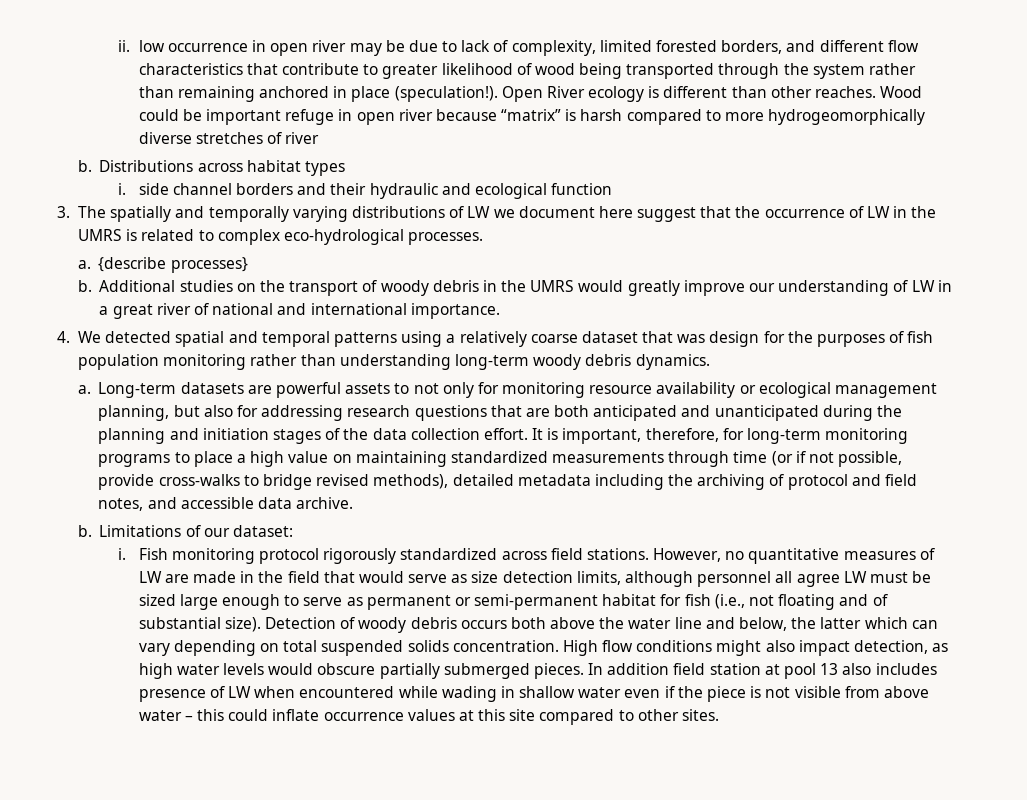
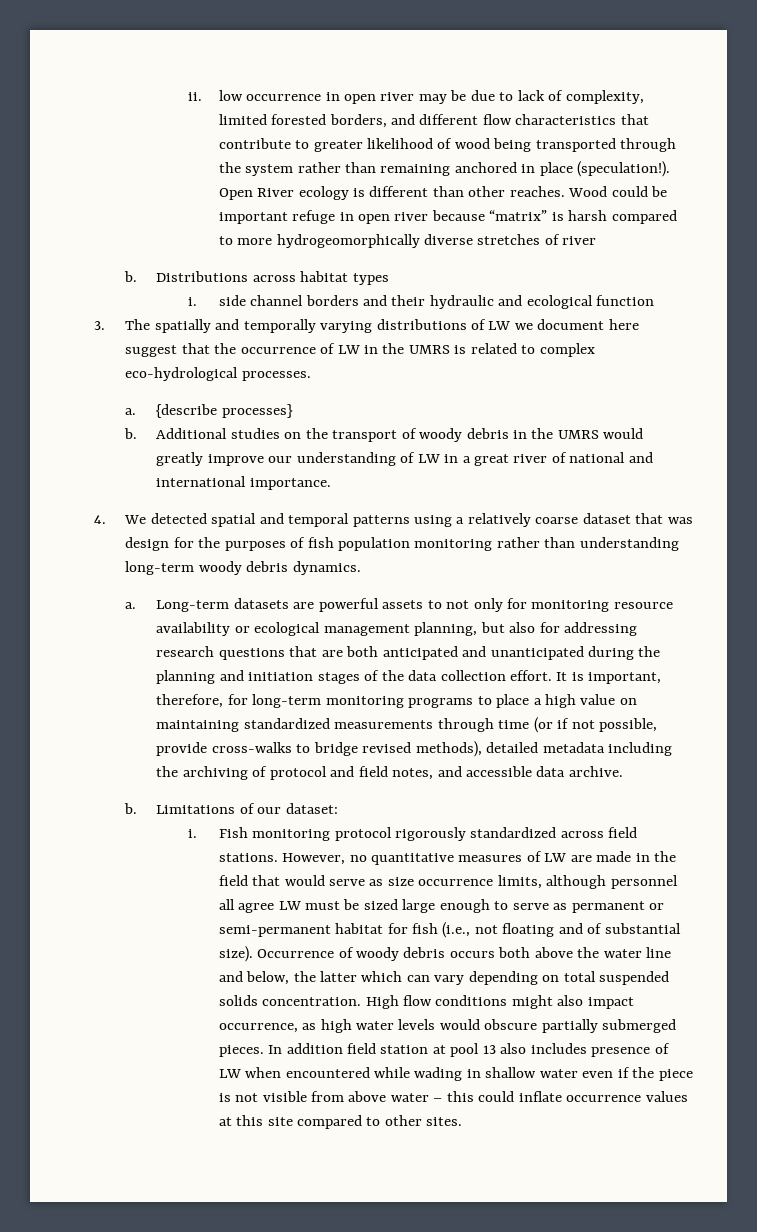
[502,571,573,583] detection -> [418,879,494,886] occurrence
[264,617,336,629] Detection -> [257,949,335,958] Occurrence
[854,640,929,654] detection, -> [218,1023,298,1033] occurrence,

